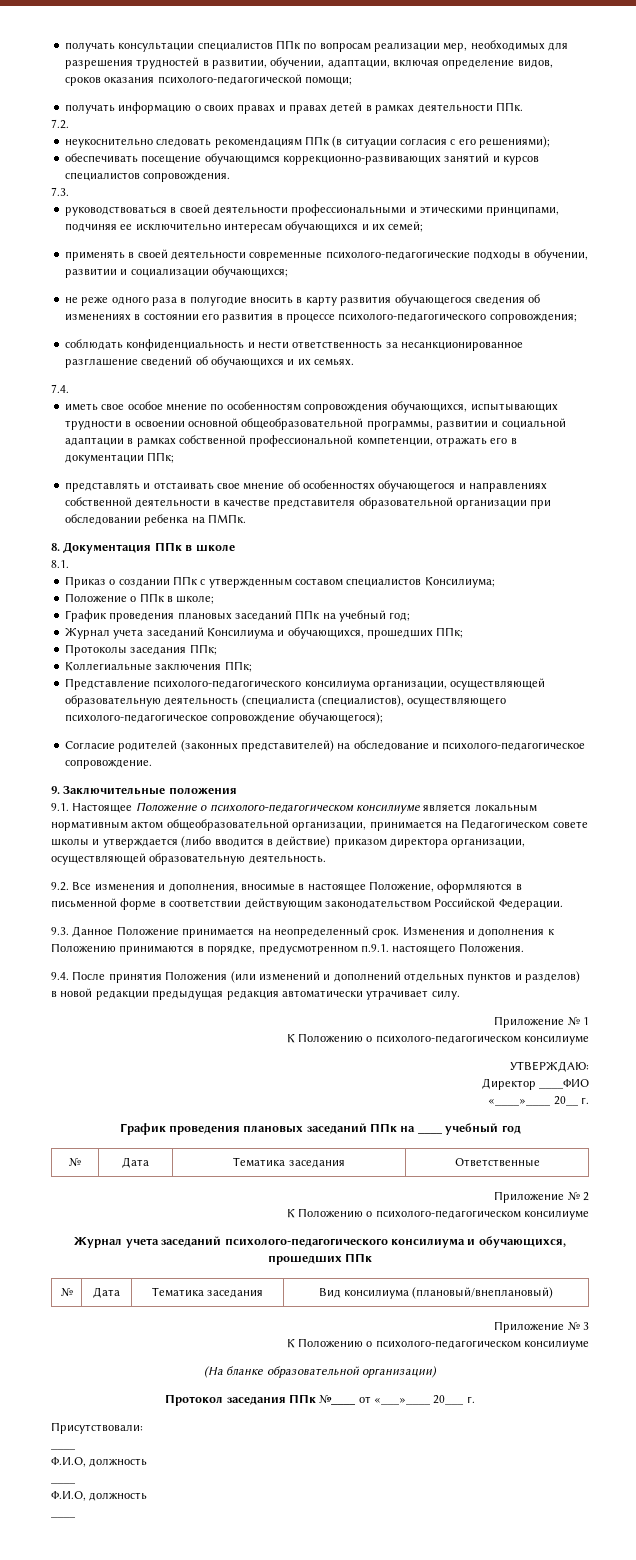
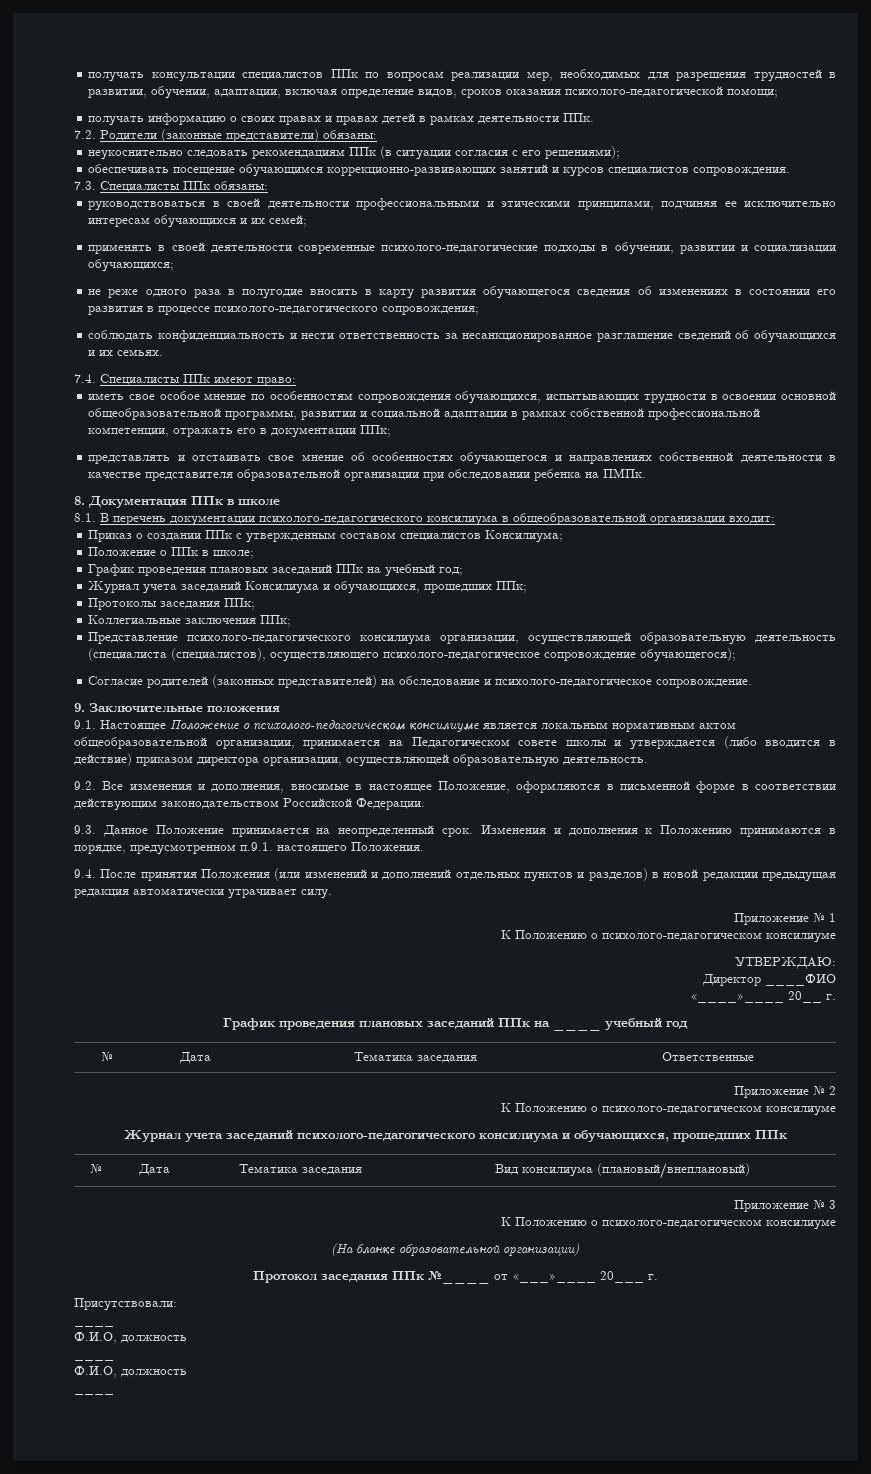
(69, 124) none -> [100,129,377,142] Родители (законные представители) обязаны:
(69, 191) none -> [100,181,268,192] Специалисты ППк обязаны:
(69, 388) none -> [100,374,296,386] Специалисты ППк имеют право:
(69, 564) none -> [100,513,775,526] В перечень документации психолого-педагогического консилиума в общеобразовательной организации входит:

